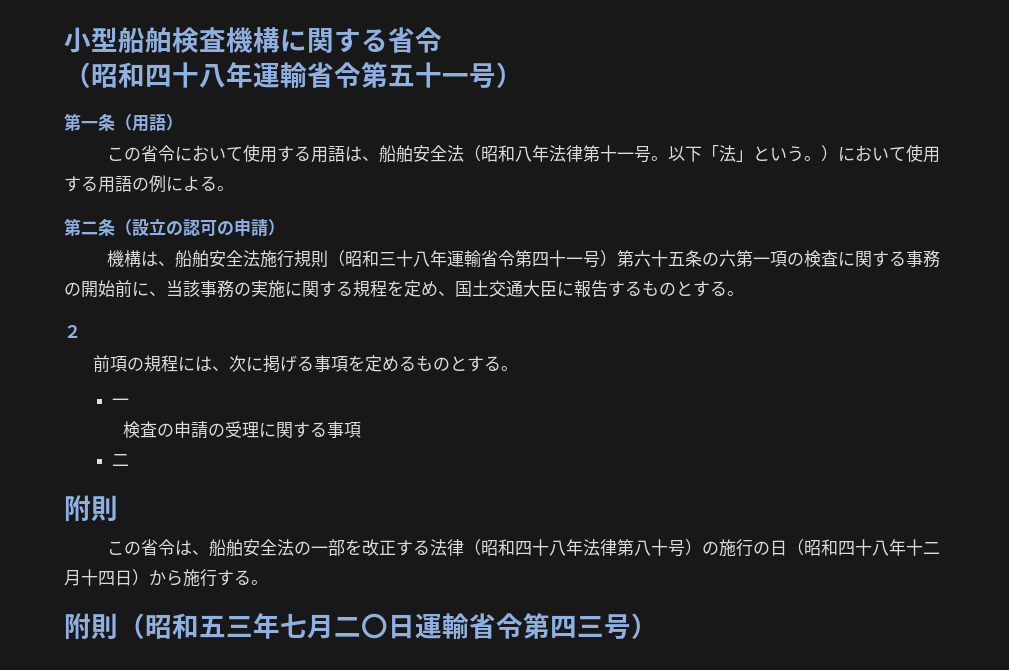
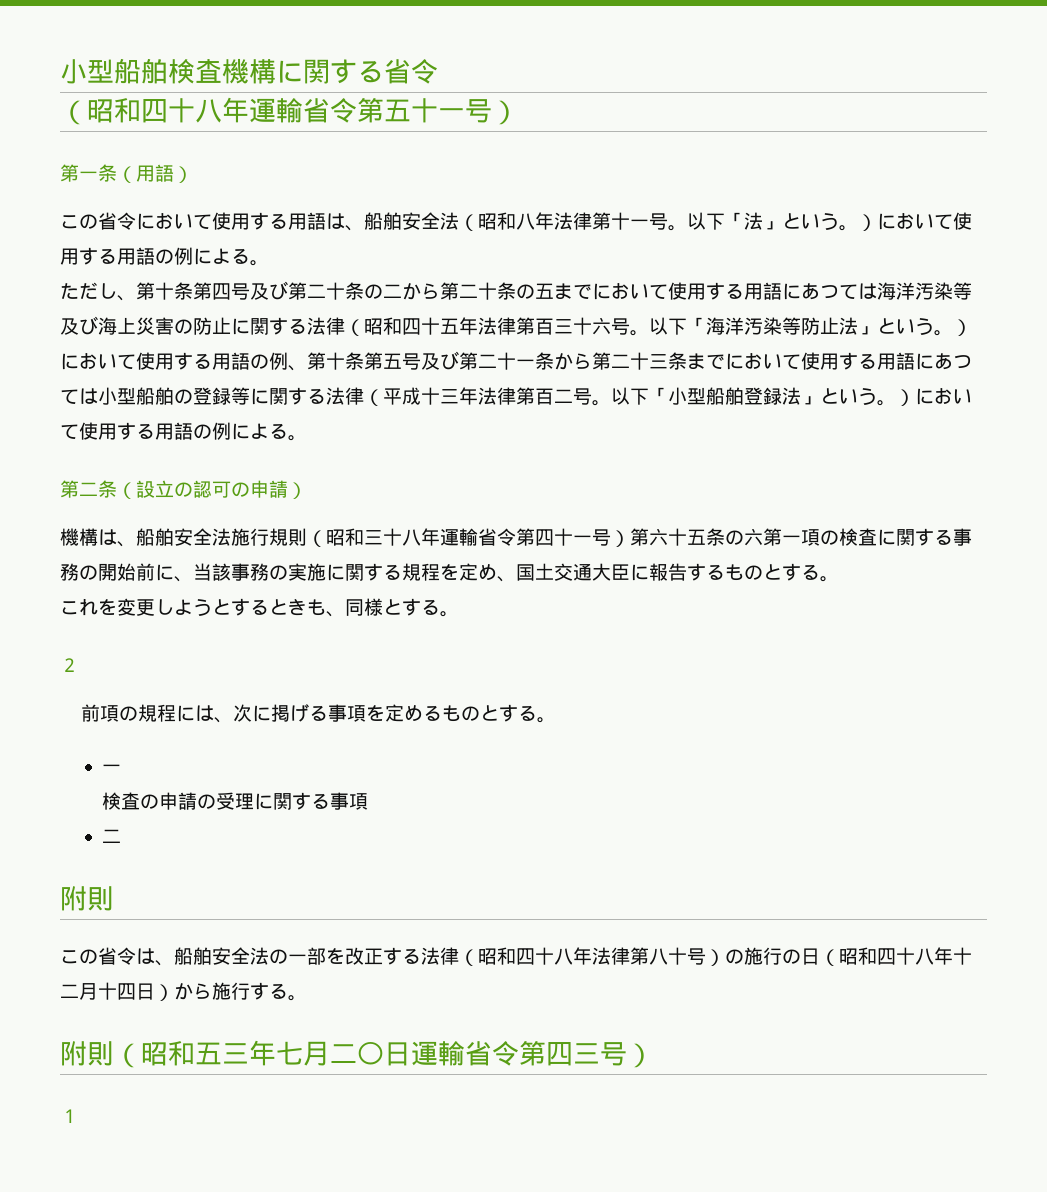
(234, 188) none -> [60,281,972,301] [60,316,972,336] [60,351,972,371] [60,387,972,406] [60,422,307,441] // ただし、第十条第四号及び第二十条の二から第二十条の五までにおいて使用する用語にあつては海洋汚染等及び海上災害の防止に関する法律（昭和四十五年法律第百三十六号。以下「海洋汚染等防止法」という。）において使用する用語の例、第十条第五号及び第二十一条から第二十三条までにおいて使用する用語にあつては小型船舶の登録等に関する法律（平成十三年法律第百二号。以下「小型船舶登録法」という。）において使用する用語の例による。
(744, 293) none -> [60,598,459,617] // これを変更しようとするときも、同様とする。
(658, 626) none -> [60,1109,79,1123] // １

